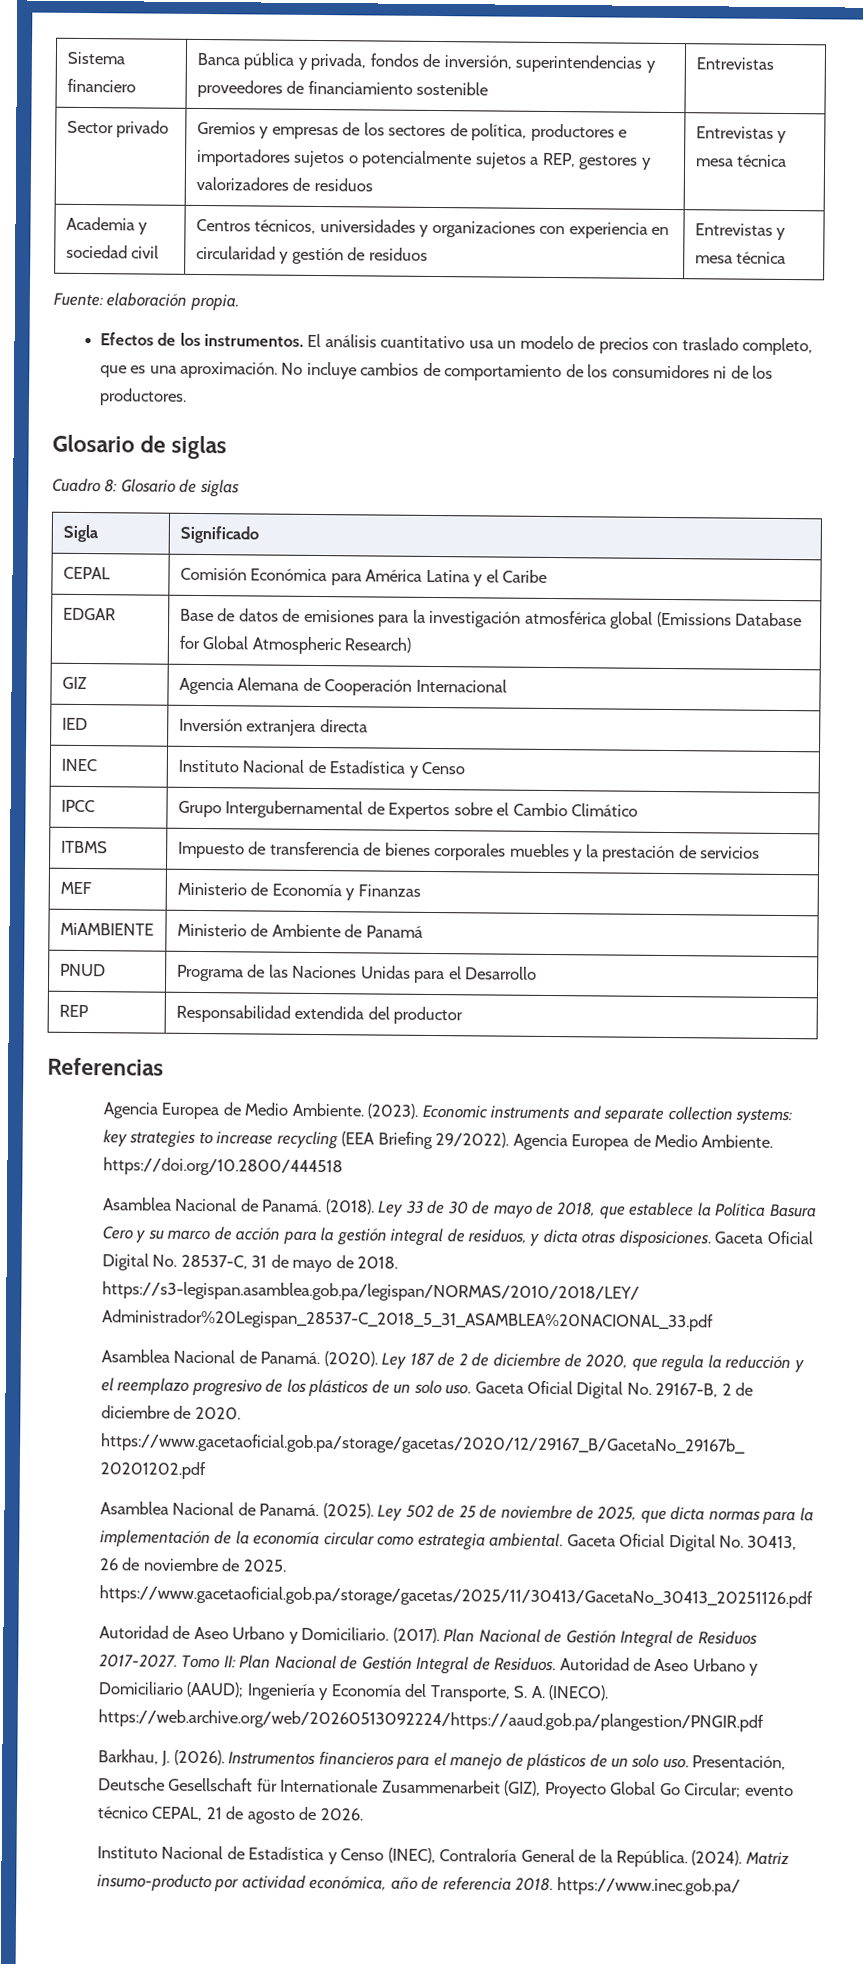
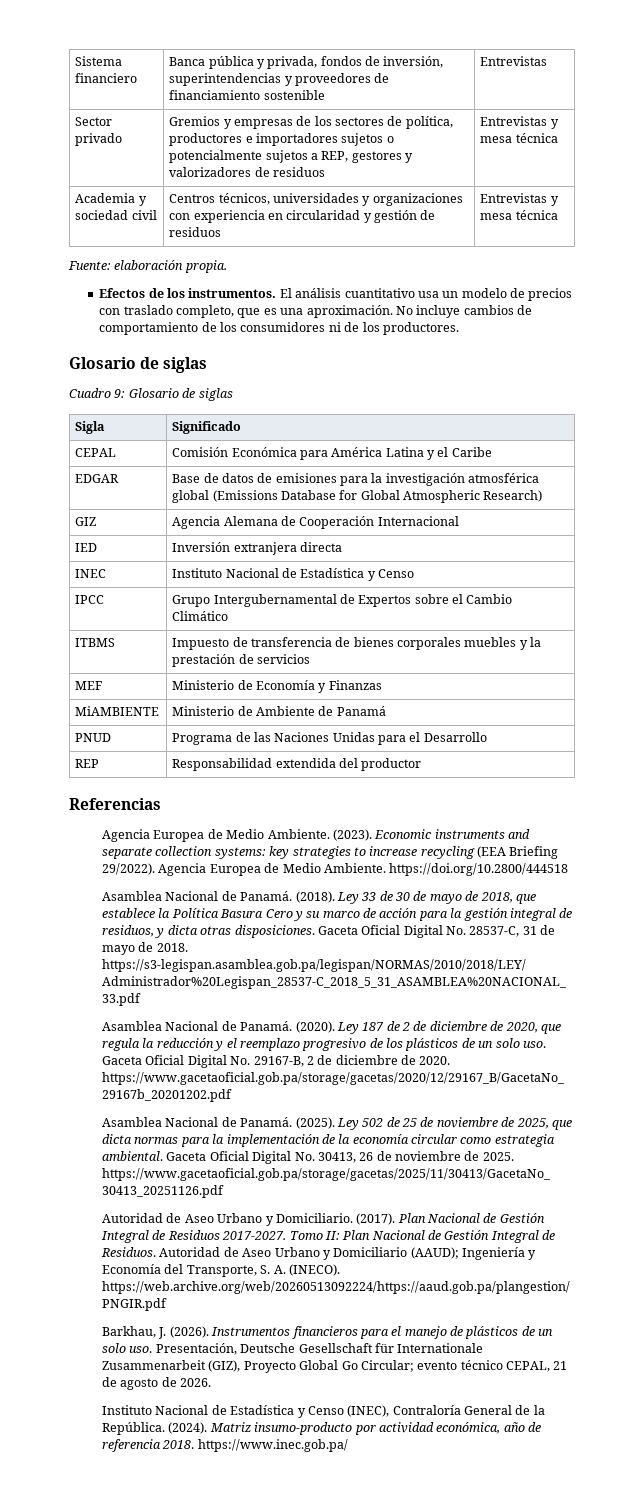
[104,479,118,493] 8: -> [114,389,126,398] 9:

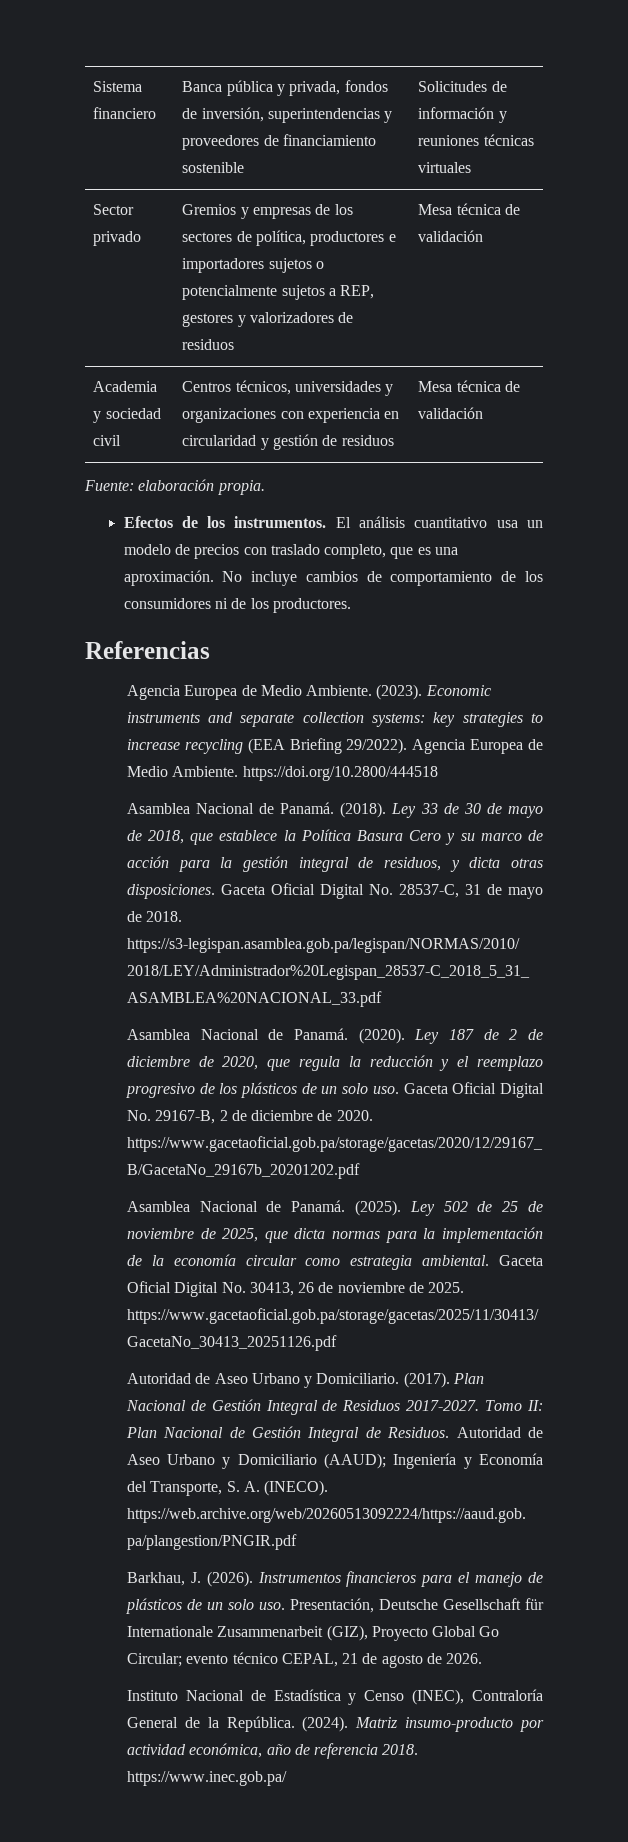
[480,56,548,66] Entrevistas -> [418,81,507,92] [418,107,507,123] [418,134,534,146] [418,162,472,173] Solicitudes de información y reuniones técnicas virtuales
[480,116,559,129] [480,133,558,143] Entrevistas y mesa técnica -> [418,203,520,215] [418,230,484,242] Mesa técnica de validación
[480,193,559,206] [480,210,558,220] Entrevistas y mesa técnica -> [418,380,520,392] [418,407,484,419] Mesa técnica de validación
[69,357,208,373] [69,388,233,401] [75,421,106,434] [172,421,242,434] [75,448,117,457] [172,447,492,460] [75,474,120,483] [172,473,540,486] [172,490,543,503] [75,517,97,526] [172,516,459,529] [75,543,98,552] [172,542,342,555] [75,569,107,578] [172,568,415,581] [75,595,105,604] [172,594,513,607] [172,611,229,621] [75,638,116,647] [172,637,542,650] [172,654,310,667] [75,681,103,690] [172,680,382,693] [75,706,160,716] [172,706,386,716] [75,733,112,742] [172,732,487,745] [75,759,100,768] [172,758,422,771] // Glosario de siglas // Cuadro 9: Glosario de siglas // Sigla | Significado // CEPAL | Comisión Económica para América Latina y el Caribe // EDGAR | Base de datos de emisiones para la investigación atmosférica global (Emissions Database for Global Atmospheric Research) // GIZ | Agencia Alemana de Cooperación Internacional // IED | Inversión extranjera directa // INEC | Instituto Nacional de Estadística y Censo // IPCC | Grupo Intergubernamental de Expertos sobre el Cambio Climático // ITBMS | Impuesto de transferencia de bienes corporales muebles y la prestación de servicios // MEF | Ministerio de Economía y Finanzas // MiAMBIENTE | Ministerio de Ambiente de Panamá // PNUD | Programa de las Naciones Unidas para el Desarrollo // REP | Responsabilidad extendida del productor -> (351, 605) none

